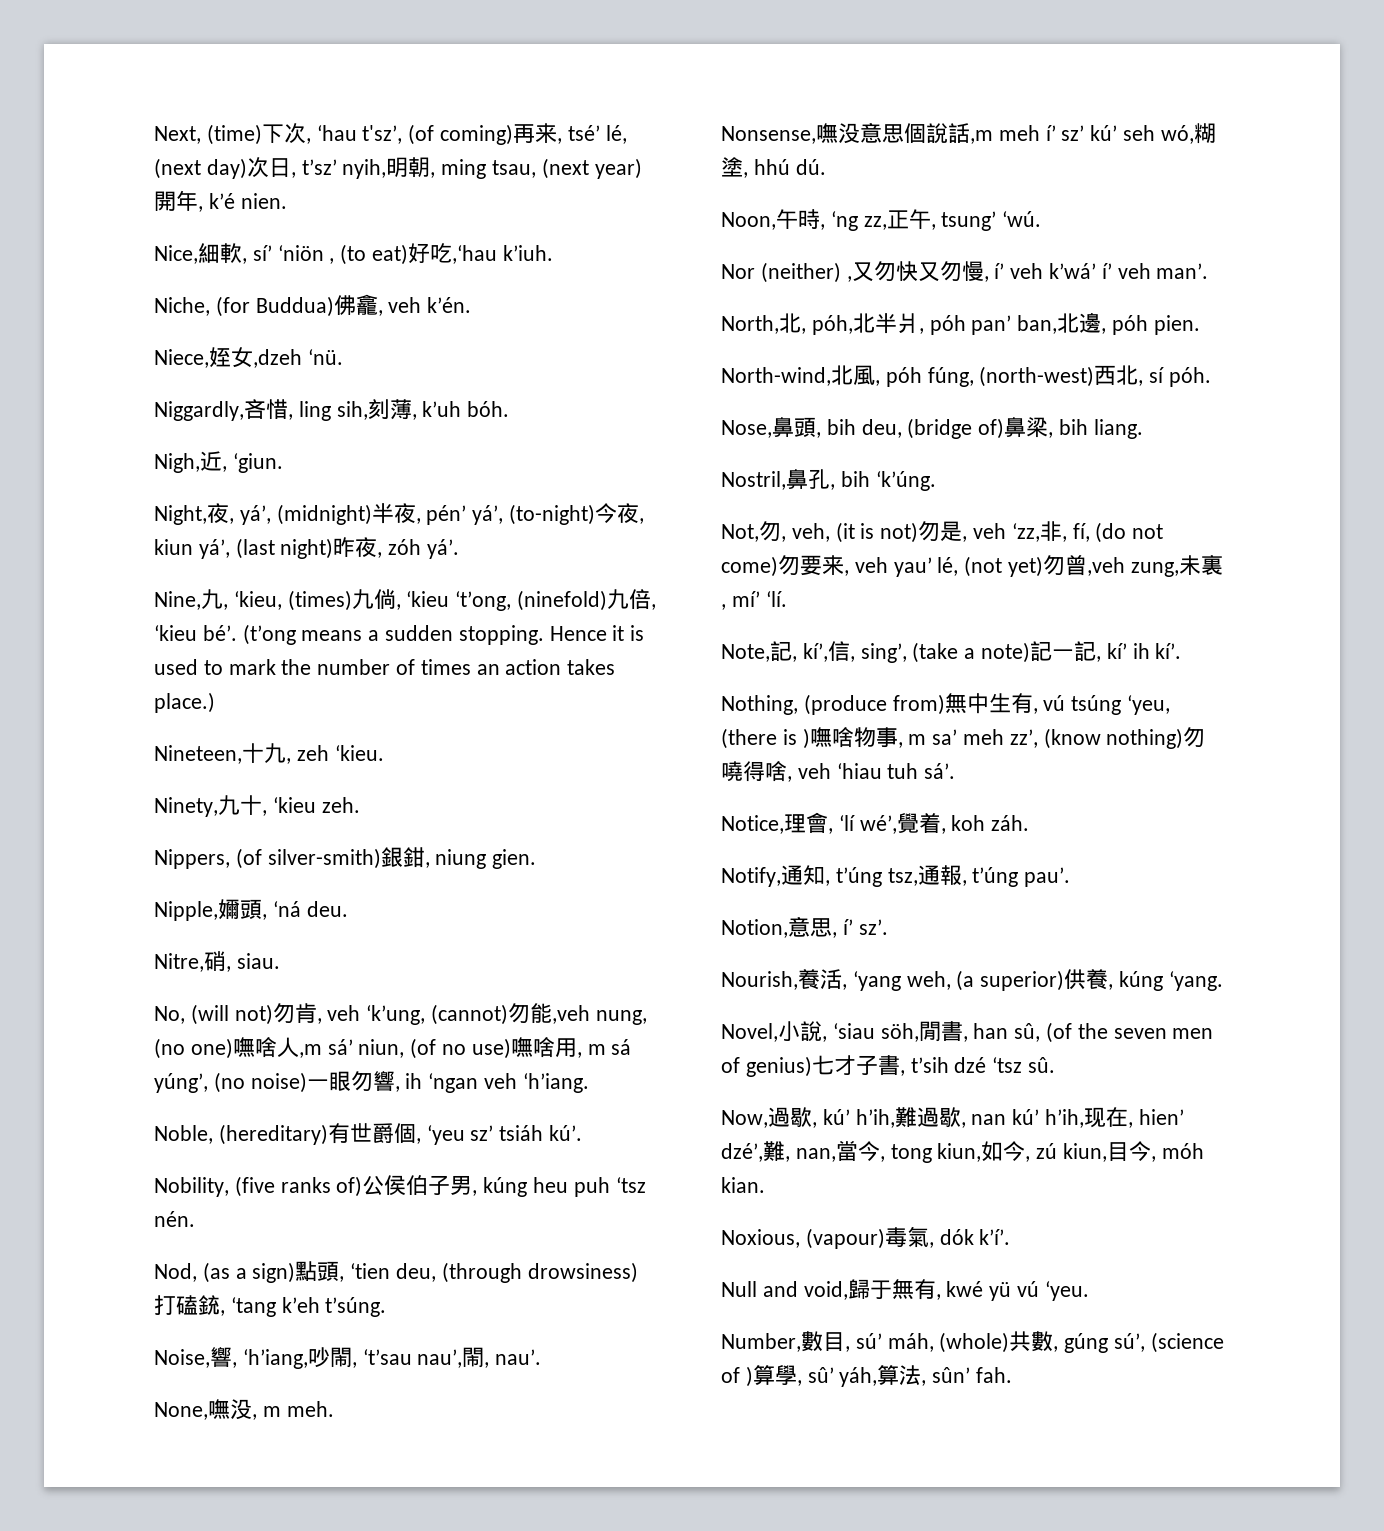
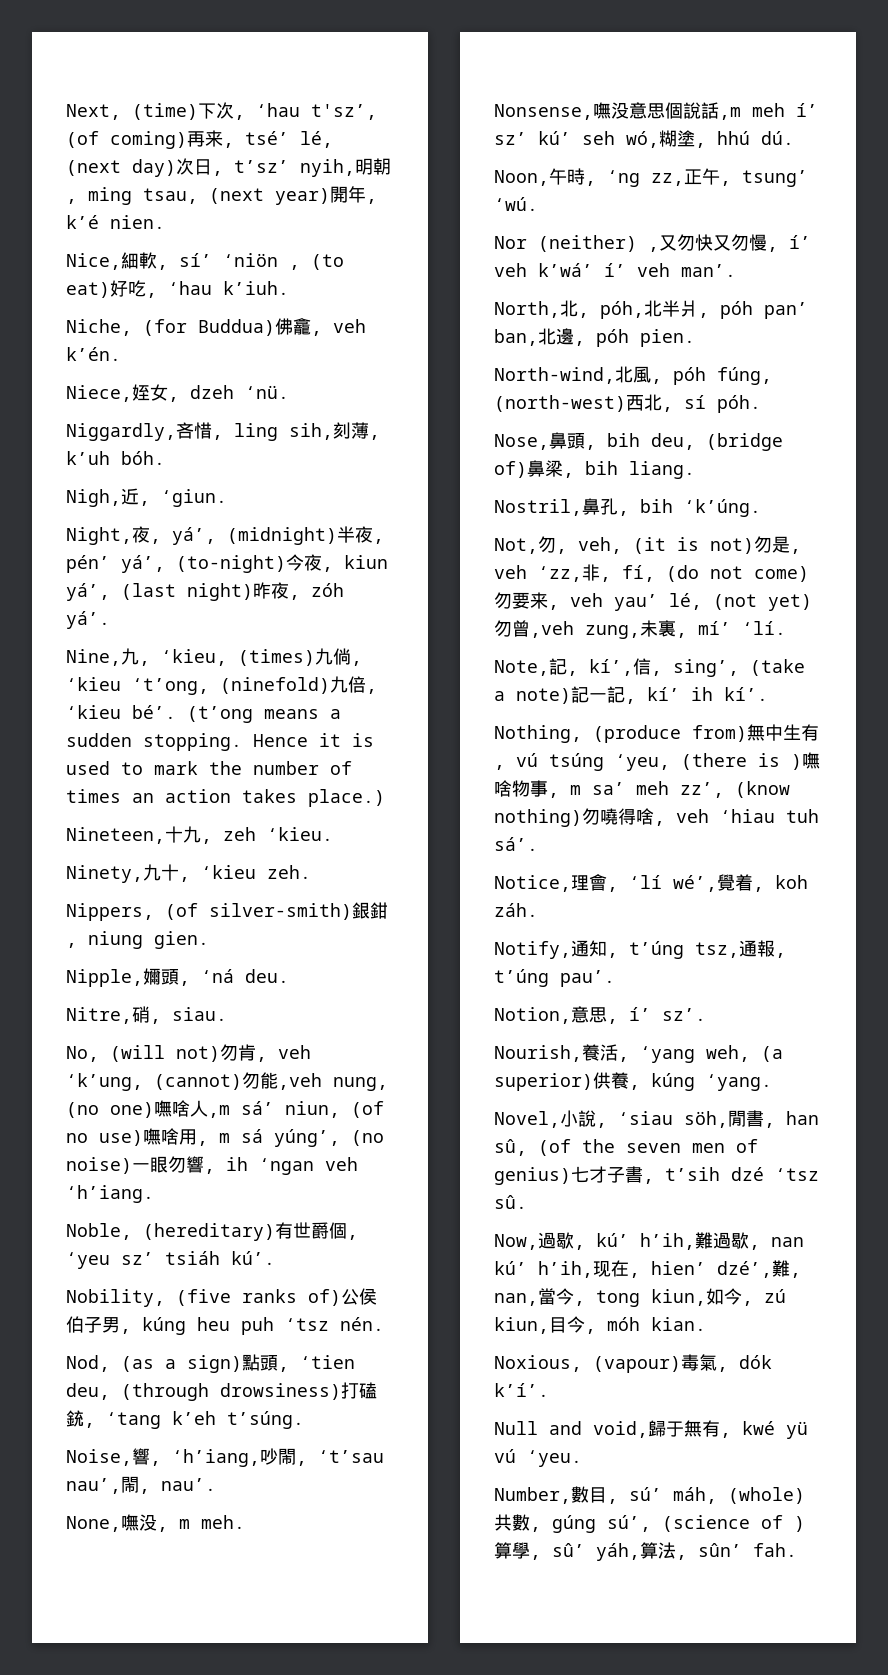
[452,245,498,264] ,‘hau -> [146,281,212,298] , ‘hau
[253,349,302,368] ,dzeh -> [168,385,234,402] , dzeh

